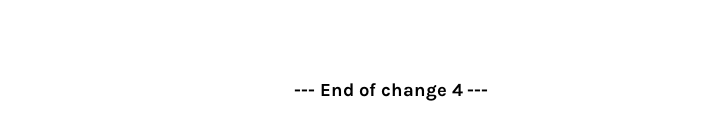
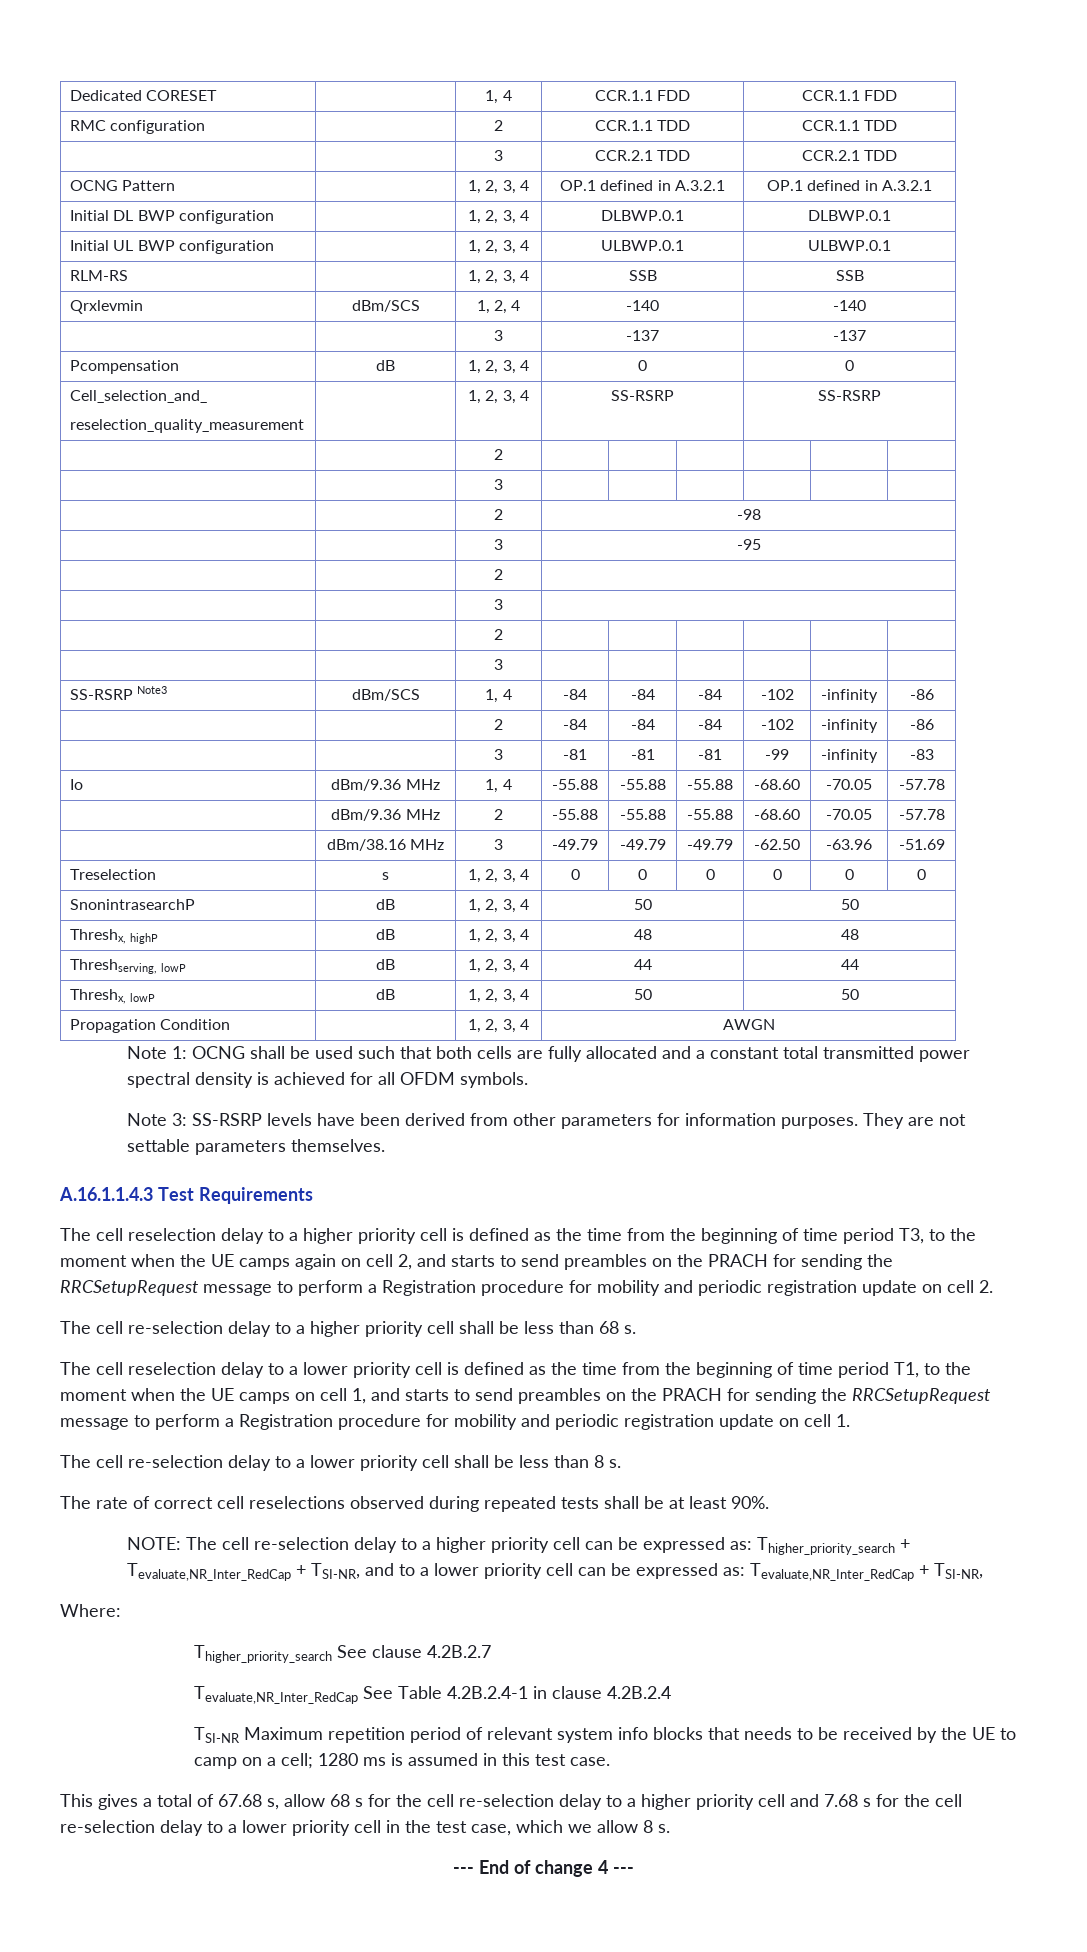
(293, 92) none -> [70,90,218,101] [485,90,512,104] [594,90,691,101] [801,90,898,101] [70,120,206,134] [494,120,503,131] [594,120,691,131] [801,120,898,131] [494,150,503,161] [594,150,691,161] [801,150,898,161] [70,180,176,191] [468,180,529,194] [560,180,725,191] [767,180,932,191] [70,210,275,224] [468,210,529,224] [601,210,684,221] [808,210,891,221] [70,240,275,254] [468,240,529,254] [601,240,684,251] [808,240,891,251] [70,270,129,281] [468,270,529,284] [628,270,657,281] [835,270,864,281] [70,300,144,314] [351,300,420,312] [476,300,521,314] [626,300,659,311] [833,300,866,311] [494,330,503,341] [626,330,659,341] [833,330,866,341] [70,360,180,374] [376,360,395,371] [468,360,529,374] [638,360,647,371] [845,360,854,371] [70,390,208,403] [70,419,305,433] [468,390,529,404] [611,390,674,401] [818,390,881,401] [494,449,503,460] [494,479,503,490] [494,509,503,520] [736,509,761,520] [494,539,503,550] [736,539,761,550] [494,569,503,580] [494,599,503,610] [494,629,503,640] [494,659,503,670] [70,686,168,700] [351,689,420,701] [485,689,512,703] [563,689,587,700] [630,689,655,700] [698,689,722,700] [760,689,794,700] [821,689,878,703] [909,689,934,700] [494,719,503,730] [563,719,587,730] [630,719,655,730] [698,719,722,730] [760,719,794,730] [821,719,878,733] [909,719,934,730] [494,749,503,760] [563,749,587,760] [630,749,655,760] [698,749,722,760] [765,749,789,760] [821,749,878,763] [909,749,934,760] [70,779,84,790] [331,779,440,791] [485,779,512,793] [552,779,598,790] [619,779,666,790] [687,779,733,790] [754,779,800,790] [826,779,872,790] [898,779,945,790] [331,809,440,821] [494,809,503,820] [552,809,598,820] [619,809,666,820] [687,809,733,820] [754,809,800,820] [826,809,872,820] [898,809,945,820] [326,839,445,851] [494,839,503,850] [552,839,598,850] [619,839,666,850] [687,839,733,850] [754,839,800,850] [826,839,872,850] [898,839,945,850] [70,869,157,880] [382,872,389,880] [468,869,529,883] [570,869,580,880] [638,869,647,880] [705,869,715,880] [772,869,782,880] [844,869,854,880] [917,869,926,880] [70,899,196,910] [376,899,395,910] [468,899,529,913] [633,899,652,910] [840,899,859,910] [70,929,159,944] [376,929,395,940] [468,929,529,943] [633,929,652,940] [840,929,859,940] [70,959,187,974] [376,959,395,970] [468,959,529,973] [633,959,652,970] [840,959,859,970] [70,989,156,1004] [376,989,395,1000] [468,989,529,1003] [633,989,652,1000] [840,989,859,1000] [70,1019,231,1033] [468,1019,529,1033] [722,1019,775,1030] [126,1046,970,1062] [126,1072,528,1088] [126,1113,966,1129] [126,1139,385,1155] [59,1187,313,1204] [60,1228,976,1244] [60,1254,893,1270] [60,1280,993,1296] [60,1321,636,1337] [60,1362,971,1378] [60,1388,991,1404] [60,1414,850,1430] [60,1455,621,1471] [60,1496,769,1512] [126,1537,910,1555] [126,1563,983,1581] [60,1604,121,1617] [193,1645,491,1663] [193,1686,671,1704] [193,1727,1016,1743] [193,1753,610,1769] [60,1794,962,1810] [60,1820,670,1836] Dedicated CORESET | | 1, 4 | CCR.1.1 FDD | CCR.1.1 FDD // RMC configuration | | 2 | CCR.1.1 TDD | CCR.1.1 TDD // | | 3 | CCR.2.1 TDD | CCR.2.1 TDD // OCNG Pattern | | 1, 2, 3, 4 | OP.1 defined in A.3.2.1 | OP.1 defined in A.3.2.1 // Initial DL BWP configuration | | 1, 2, 3, 4 | DLBWP.0.1 | DLBWP.0.1 // Initial UL BWP configuration | | 1, 2, 3, 4 | ULBWP.0.1 | ULBWP.0.1 // RLM-RS | | 1, 2, 3, 4 | SSB | SSB // Qrxlevmin | dBm/SCS | 1, 2, 4 | -140 | -140 // | | 3 | -137 | -137 // Pcompensation | dB | 1, 2, 3, 4 | 0 | 0 // Cell_selection_and_ // reselection_quality_measurement | | 1, 2, 3, 4 | SS-RSRP | SS-RSRP // | | 2 | | | | | | // | | 3 | | | | | | // | | 2 | -98 // | | 3 | -95 // | | 2 | // | | 3 | // | | 2 | | | | | | // | | 3 | | | | | | // SS-RSRP Note3 | dBm/SCS | 1, 4 | -84 | -84 | -84 | -102 | -infinity | -86 // | | 2 | -84 | -84 | -84 | -102 | -infinity | -86 // | | 3 | -81 | -81 | -81 | -99 | -infinity | -83 // Io | dBm/9.36 MHz | 1, 4 | -55.88 | -55.88 | -55.88 | -68.60 | -70.05 | -57.78 // | dBm/9.36 MHz | 2 | -55.88 | -55.88 | -55.88 | -68.60 | -70.05 | -57.78 // | dBm/38.16 MHz | 3 | -49.79 | -49.79 | -49.79 | -62.50 | -63.96 | -51.69 // Treselection | s | 1, 2, 3, 4 | 0 | 0 | 0 | 0 | 0 | 0 // SnonintrasearchP | dB | 1, 2, 3, 4 | 50 | 50 // Threshx, highP | dB | 1, 2, 3, 4 | 48 | 48 // Threshserving, lowP | dB | 1, 2, 3, 4 | 44 | 44 // Threshx, lowP | dB | 1, 2, 3, 4 | 50 | 50 // Propagation Condition | | 1, 2, 3, 4 | AWGN // Note 1: OCNG shall be used such that both cells are fully allocated and a constant total transmitted power spectral density is achieved for all OFDM symbols. // Note 3: SS-RSRP levels have been derived from other parameters for information purposes. They are not settable parameters themselves. // A.16.1.1.4.3 Test Requirements // The cell reselection delay to a higher priority cell is defined as the time from the beginning of time period T3, to the moment when the UE camps again on cell 2, and starts to send preambles on the PRACH for sending the RRCSetupRequest message to perform a Registration procedure for mobility and periodic registration update on cell 2. // The cell re-selection delay to a higher priority cell shall be less than 68 s. // The cell reselection delay to a lower priority cell is defined as the time from the beginning of time period T1, to the moment when the UE camps on cell 1, and starts to send preambles on the PRACH for sending the RRCSetupRequest message to perform a Registration procedure for mobility and periodic registration update on cell 1. // The cell re-selection delay to a lower priority cell shall be less than 8 s. // The rate of correct cell reselections observed during repeated tests shall be at least 90%. // NOTE: The cell re-selection delay to a higher priority cell can be expressed as: Thigher_priority_search + Tevaluate,NR_Inter_RedCap + TSI-NR, and to a lower priority cell can be expressed as: Tevaluate,NR_Inter_RedCap + TSI-NR, // Where: // Thigher_priority_search See clause 4.2B.2.7 // Tevaluate,NR_Inter_RedCap See Table 4.2B.2.4-1 in clause 4.2B.2.4 // TSI-NR Maximum repetition period of relevant system info blocks that needs to be received by the UE to camp on a cell; 1280 ms is assumed in this test case. // This gives a total of 67.68 s, allow 68 s for the cell re-selection delay to a higher priority cell and 7.68 s for the cell re-selection delay to a lower priority cell in the test case, which we allow 8 s. //

